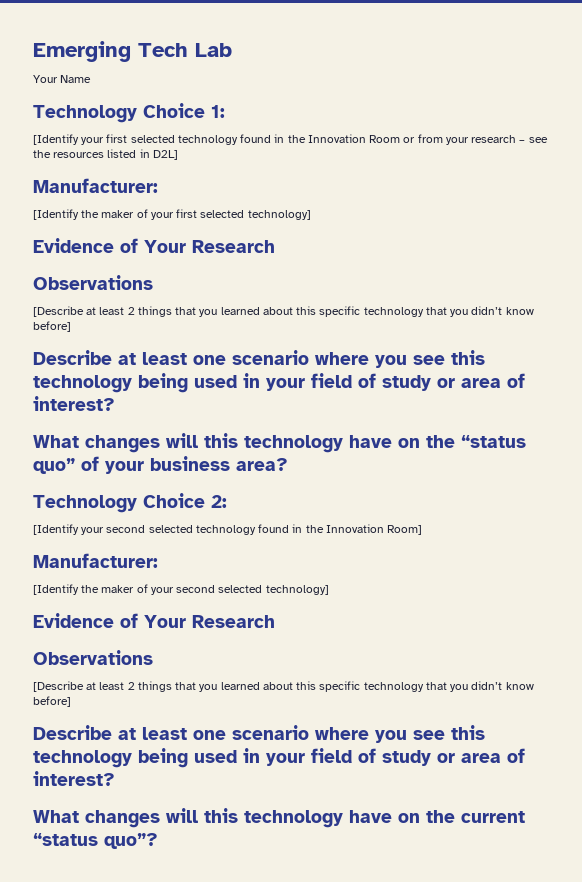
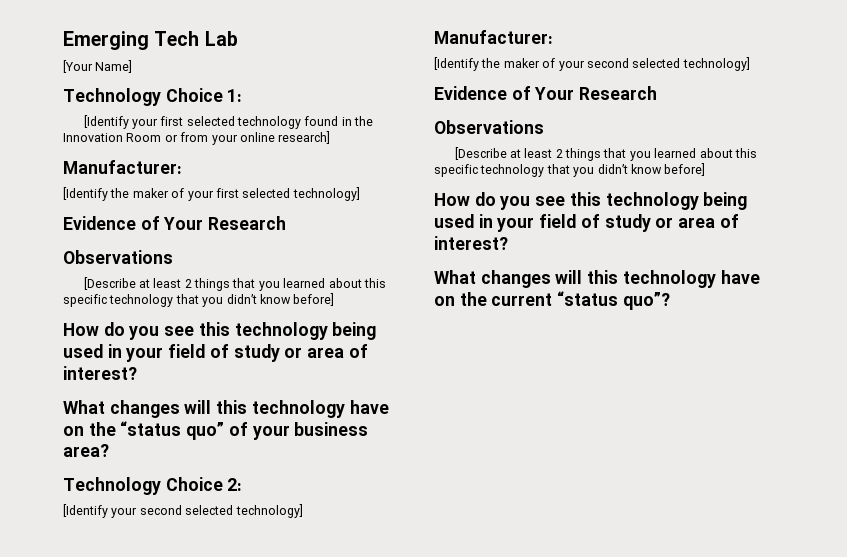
[33,75,92,83] Your Name -> [63,60,133,73] [Your Name]
[471,135,548,143] [33,149,178,160] research – see the resources listed in D2L] -> [239,131,331,144] online research]
[33,350,369,365] Describe at least one scenario where -> [63,322,125,336] How do
[195,524,423,535] technology found in the Innovation Room] -> [235,504,303,518] technology]
[33,725,369,740] Describe at least one scenario where -> [434,192,496,206] How do

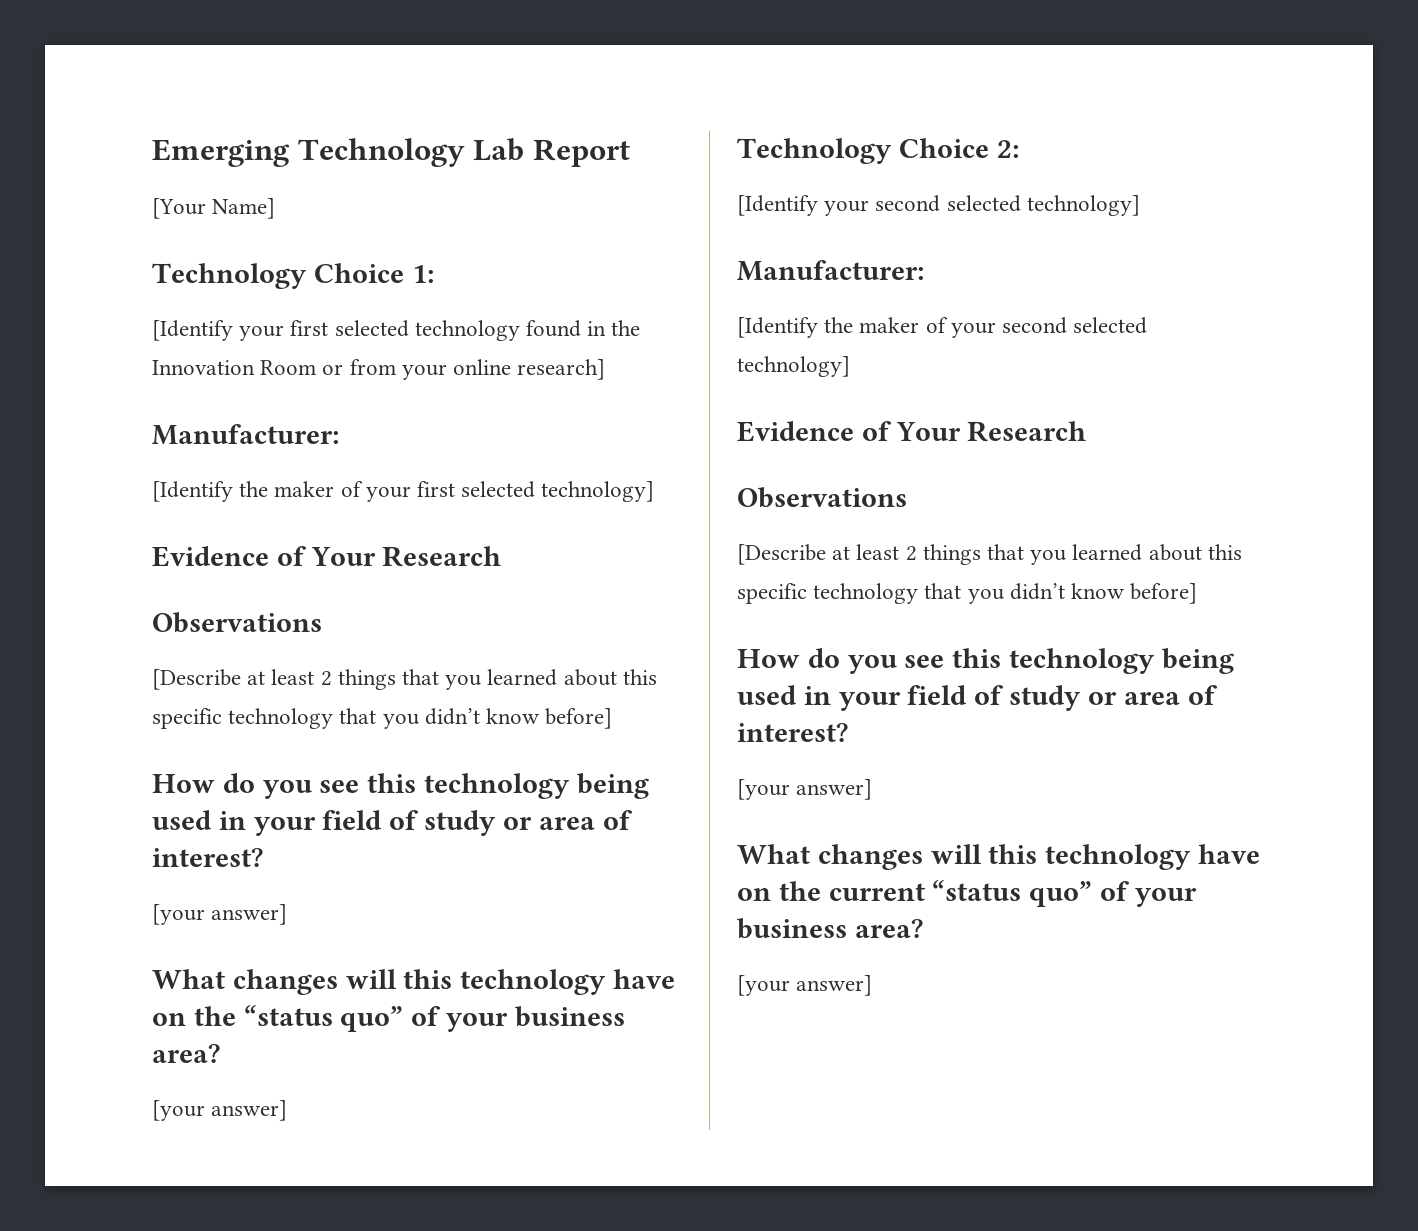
[154,31,200,46] Tech -> [297,138,465,167] Technology
(238, 38) none -> [532,139,630,167] Report
(137, 373) none -> [152,904,288,925] // [your answer]
(109, 450) none -> [152,1100,288,1121] // [your answer]
(508, 243) none -> [737,779,873,800] // [your answer]
[622,292,670,310] quo”? -> [1029,881,1197,907] [737,918,923,939] [737,975,873,996] quo” of your business area? // [your answer]

